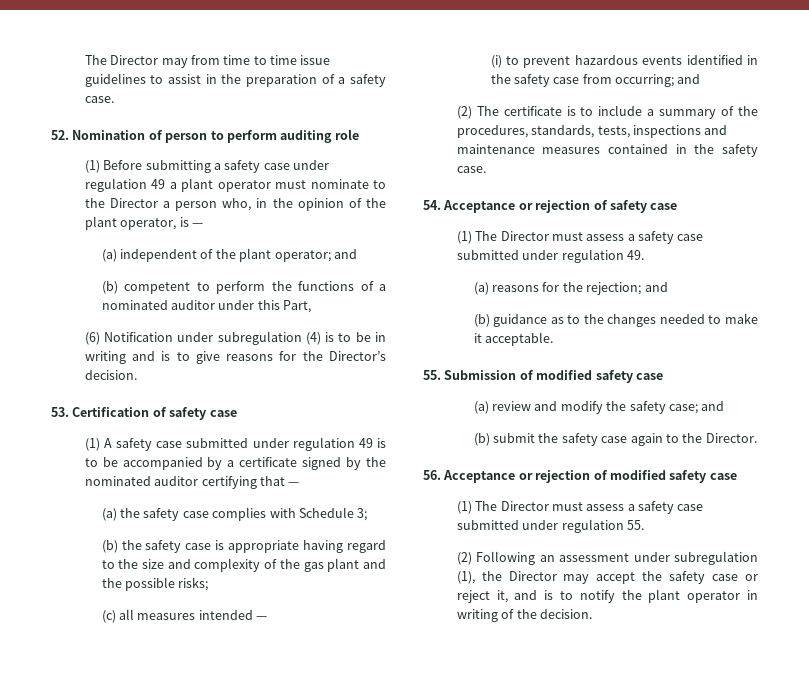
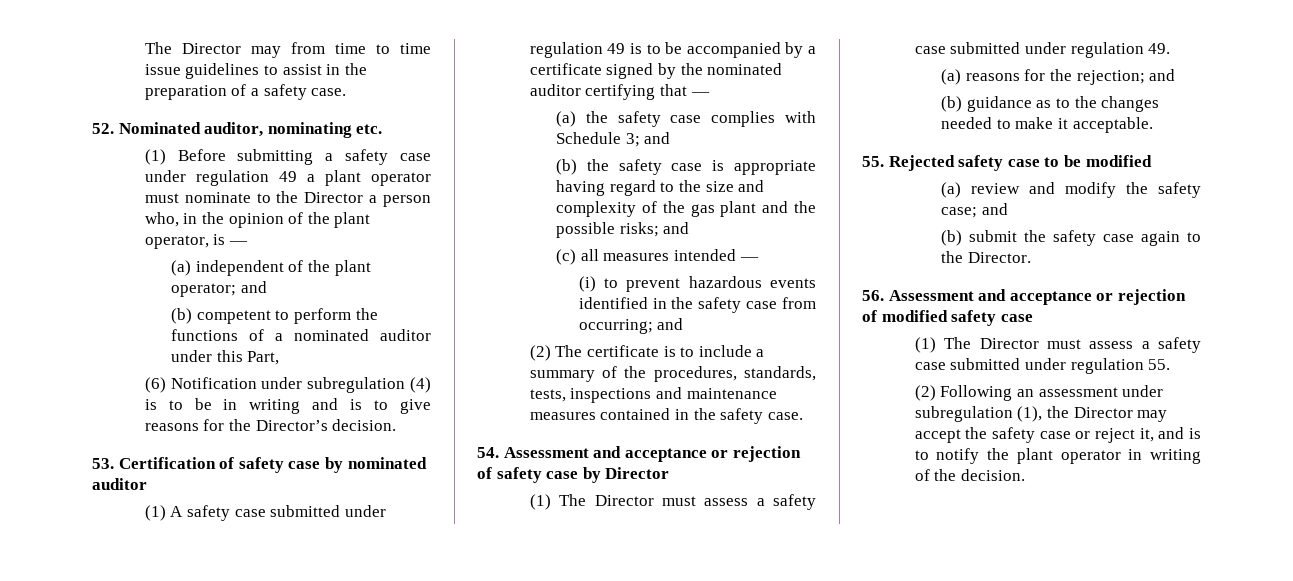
[72,129,359,143] Nomination of person to perform auditing role -> [118,122,383,138] Nominated auditor, nominating etc.
(237, 413) none -> [324,457,427,473] [92,478,147,490] by nominated auditor
(368, 514) none -> [644,132,671,144] and
(209, 584) none -> [663,222,690,234] and
[443,200,516,213] Acceptance -> [503,446,707,462] Assessment and acceptance
(678, 206) none -> [582,467,670,483] by Director
[444,370,663,383] Submission of modified safety case -> [888,155,1152,171] Rejected safety case to be modified
[443,470,516,483] Acceptance -> [888,289,1092,305] Assessment and acceptance

